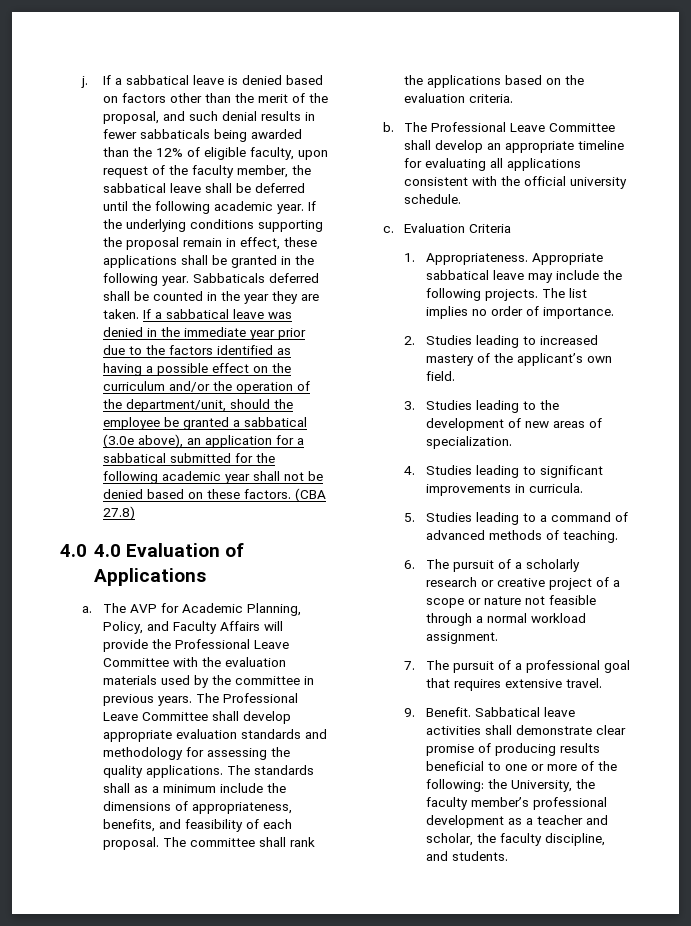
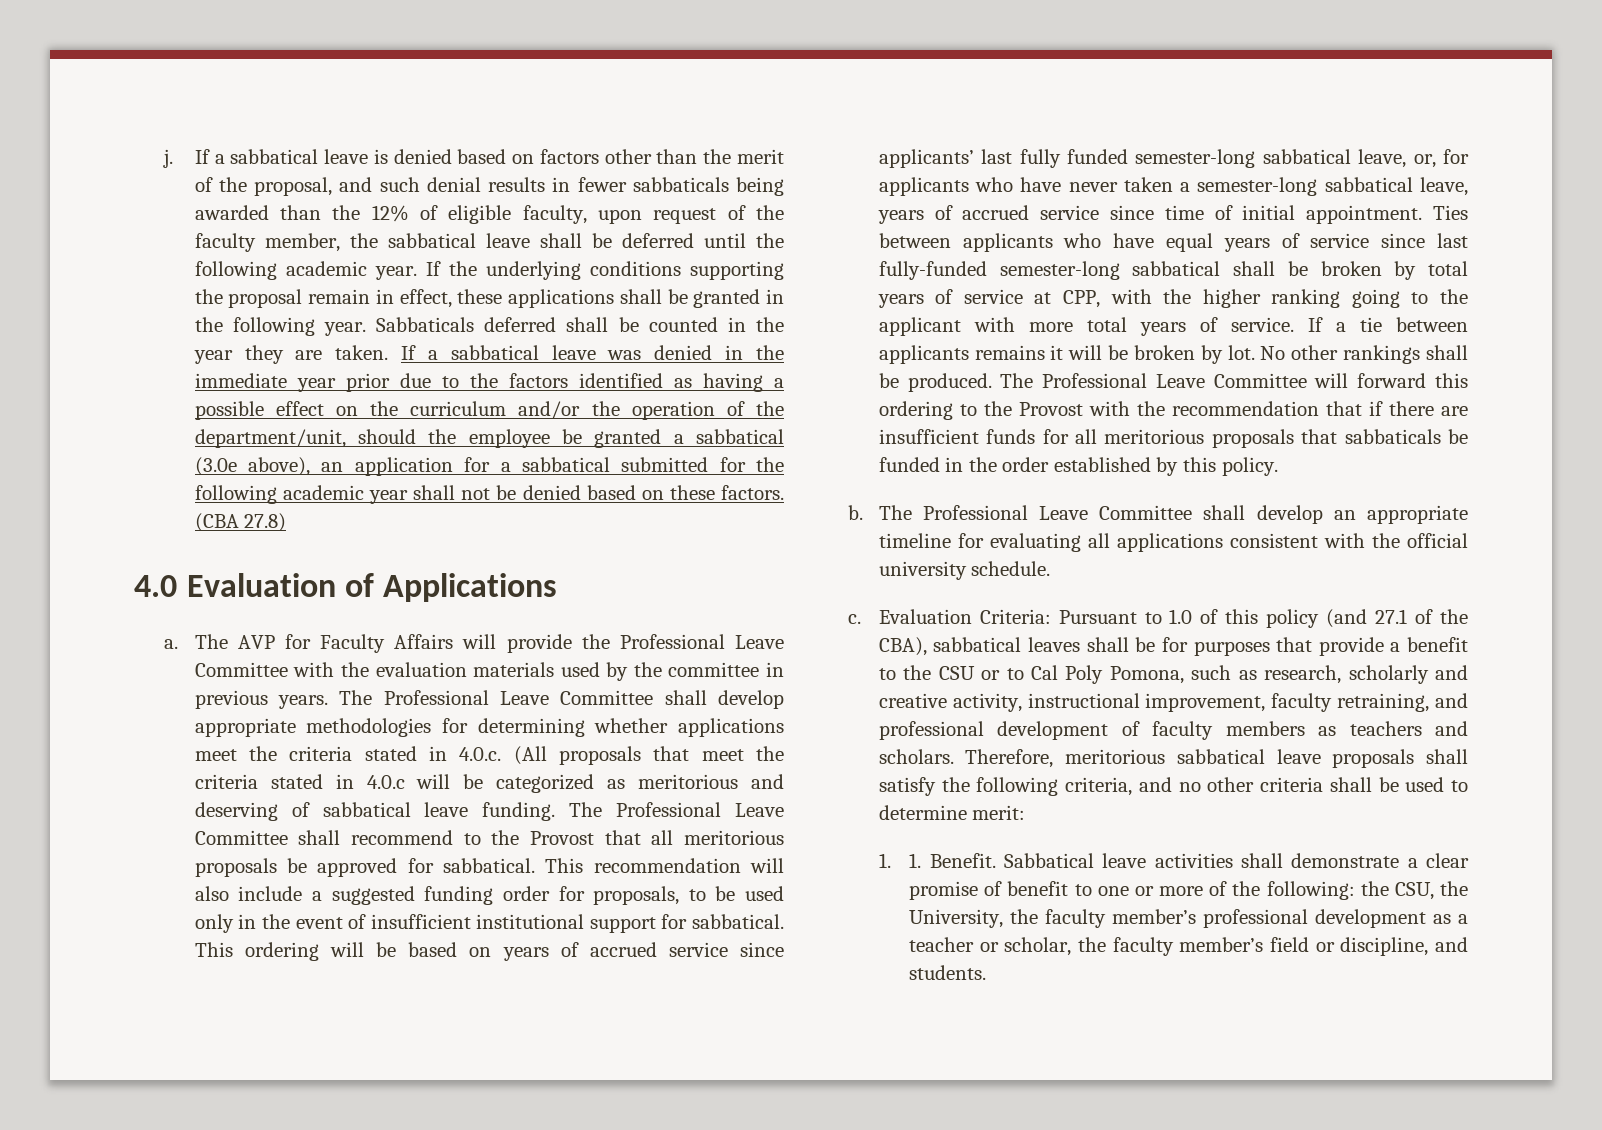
[93,544,121,557] 4.0 -> (177, 586) none
[182,603,302,616] [103,621,170,634] Academic Planning, Policy, and -> (312, 641) none
[176,729,328,739] [103,747,291,760] [103,765,315,778] [103,783,287,793] [103,801,293,814] [103,819,293,832] [103,837,316,850] [404,75,585,88] [404,93,514,103] evaluation standards and methodology for assessing the quality applications. The standards shall as a minimum include the dimensions of appropriateness, benefits, and feasibility of each proposal. The committee shall rank the applications based on the evaluation criteria. -> [306,718,785,737] [194,746,785,765] [194,774,784,793] [194,802,784,821] [194,830,784,845] [194,858,784,877] [194,886,784,905] [194,914,784,933] [194,942,784,961] [878,149,1469,168] [878,177,1468,196] [877,205,1468,224] [878,233,1469,252] [878,261,1468,280] [877,289,1468,308] [878,317,1469,336] [878,345,1468,364] [878,373,1468,392] [878,401,1468,420] [878,429,1468,448] [878,457,1278,476] methodologies for determining whether applications meet the criteria stated in 4.0.c. (All proposals that meet the criteria stated in 4.0.c will be categorized as meritorious and deserving of sabbatical leave funding. The Professional Leave Committee shall recommend to the Provost that all meritorious proposals be approved for sabbatical. This recommendation will also include a suggested funding order for proposals, to be used only in the event of insufficient institutional support for sabbatical. This ordering will be based on years of accrued service since applicants’ last fully funded semester-long sabbatical leave, or, for applicants who have never taken a semester-long sabbatical leave, years of accrued service since time of initial appointment. Ties between applicants who have equal years of service since last fully-funded semester-long sabbatical shall be broken by total years of service at CPP, with the higher ranking going to the applicant with more total years of service. If a tie between applicants remains it will be broken by lot. No other rankings shall be produced. The Professional Leave Committee will forward this ordering to the Provost with the recommendation that if there are insufficient funds for all meritorious proposals that sabbaticals be funded in the order established by this policy.
[469,224,512,233] [404,253,604,265] [426,270,623,283] [426,288,588,301] [426,306,615,319] [404,335,599,348] [426,353,613,366] [426,371,456,381] [404,400,560,413] [426,418,603,431] [426,436,513,449] [404,465,604,478] [426,483,584,496] [404,512,629,525] [426,530,619,543] [404,559,581,572] [426,577,621,590] [426,595,597,608] [426,613,587,626] [426,632,499,644] [404,660,631,673] [426,678,603,691] [404,708,416,717] Criteria // 1. Appropriateness. Appropriate sabbatical leave may include the following projects. The list implies no order of importance. // 2. Studies leading to increased mastery of the applicant’s own field. // 3. Studies leading to the development of new areas of specialization. // 4. Studies leading to significant improvements in curricula. // 5. Studies leading to a command of advanced methods of teaching. // 6. The pursuit of a scholarly research or creative project of a scope or nature not feasible through a normal workload assignment. // 7. The pursuit of a professional goal that requires extensive travel. // 9. -> [979,609,1469,628] [878,637,1468,656] [878,665,1469,684] [878,693,1468,712] [878,721,1468,740] [878,749,1468,768] [878,777,1468,796] [878,805,1026,820] [878,853,922,868] Criteria: Pursuant to 1.0 of this policy (and 27.1 of the CBA), sabbatical leaves shall be for purposes that provide a benefit to the CSU or to Cal Poly Pomona, such as research, scholarly and creative activity, instructional improvement, faculty retraining, and professional development of faculty members as teachers and scholars. Therefore, meritorious sabbatical leave proposals shall satisfy the following criteria, and no other criteria shall be used to determine merit: // 1. 1.
(593, 730) none -> [1407,858,1418,868] a
[495,743,601,756] [426,761,485,771] producing results beneficial -> [1007,881,1069,896] benefit
(508, 784) none -> [1394,881,1468,900] CSU, the
[586,815,609,825] and -> [979,942,999,952] or
(543, 839) none -> [1179,937,1335,952] member’s field or

